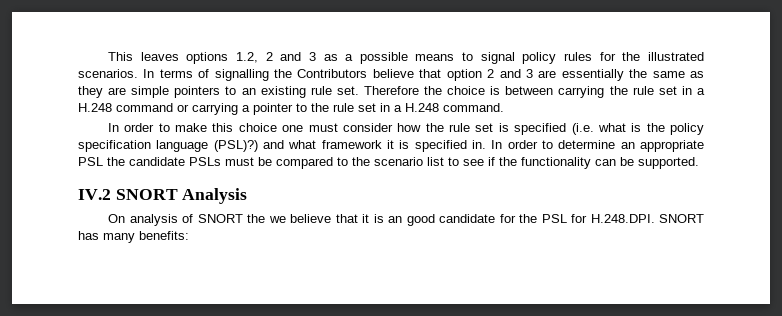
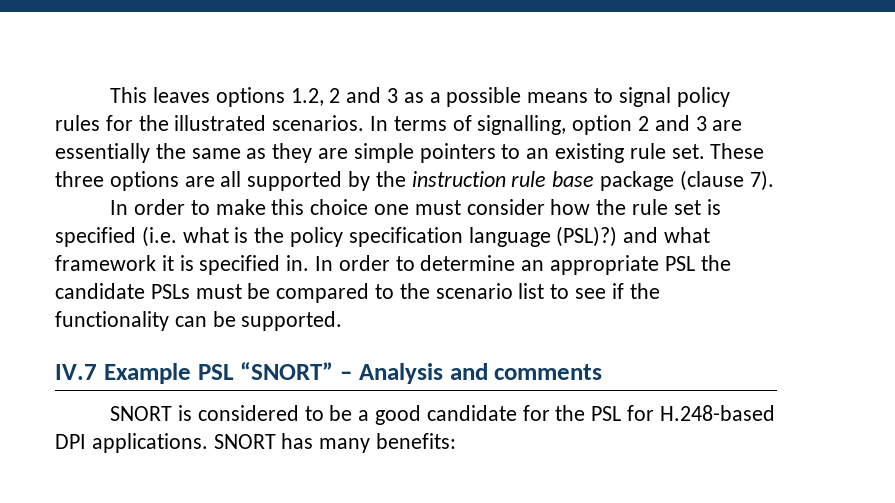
[214,69,442,81] signalling the Contributors believe that -> [477,115,567,135] signalling,
[363,86,705,98] [78,103,504,115] Therefore the choice is between carrying the rule set in a H.248 command or carrying a pointer to the rule set in a H.248 command. -> [710,143,765,159] [55,170,774,191] These three options are all supported by the instruction rule base package (clause 7).
[78,188,248,204] [108,214,403,226] IV.2 SNORT Analysis // On analysis of SNORT the we believe that it is an -> [55,362,603,384] [110,405,370,421] IV.7 Example PSL “SNORT” – Analysis and comments // SNORT is considered to be a
[590,214,655,223] H.248.DPI. -> [659,405,775,421] [55,433,208,453] H.248-based DPI applications.

